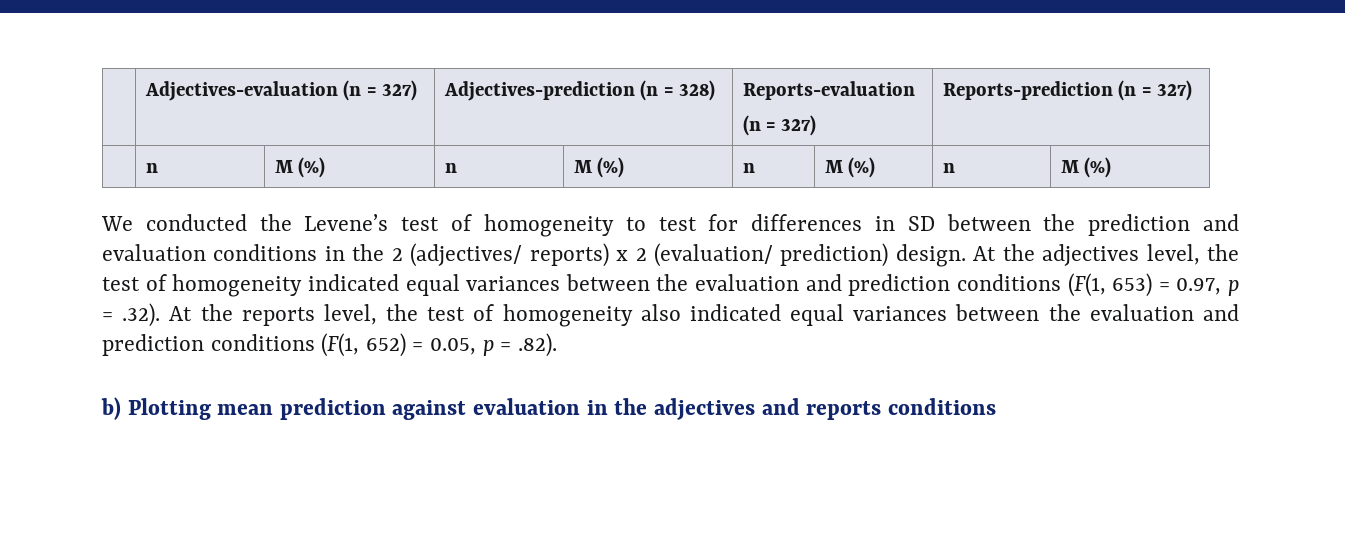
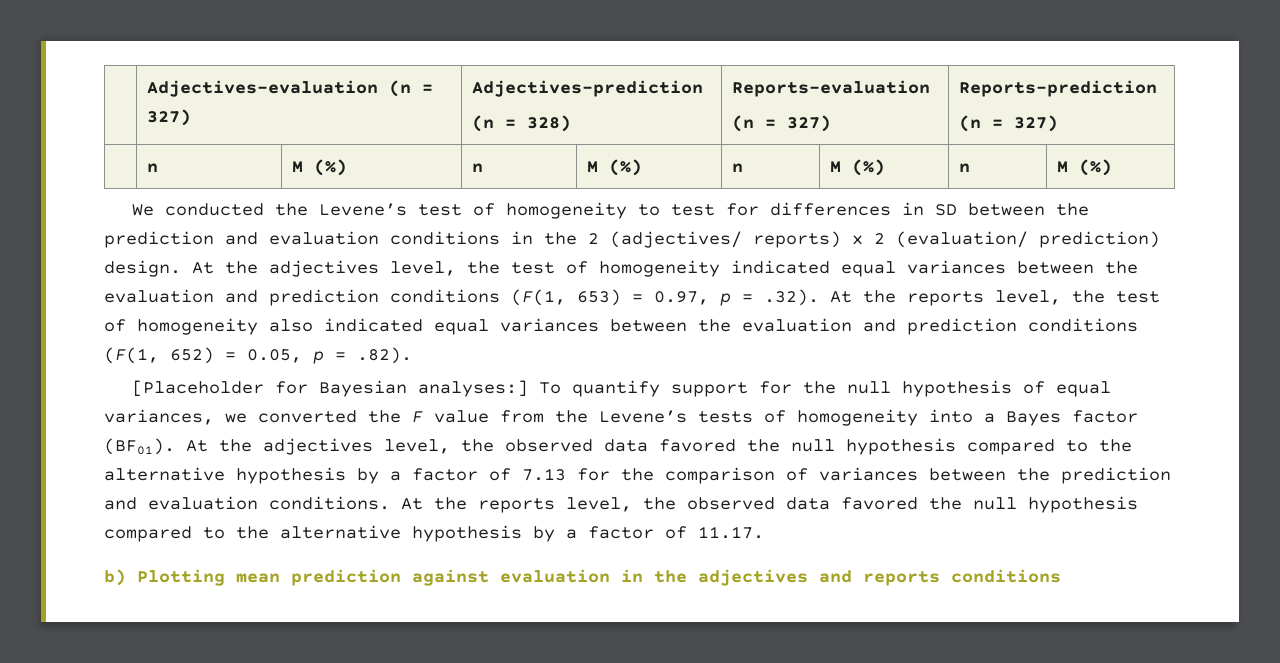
(635, 91) none -> (704, 88) //
(1113, 90) none -> (1158, 88) //
(557, 345) none -> [131,380,1111,397] [104,409,1138,426] [104,438,1132,455] [104,467,1171,484] [104,496,1138,513] [104,525,764,542] // [Placeholder for Bayesian analyses:] To quantify support for the null hypothesis of equal variances, we converted the F value from the Levene’s tests of homogeneity into a Bayes factor (BF01). At the adjectives level, the observed data favored the null hypothesis compared to the alternative hypothesis by a factor of 7.13 for the comparison of variances between the prediction and evaluation conditions. At the reports level, the observed data favored the null hypothesis compared to the alternative hypothesis by a factor of 11.17.

